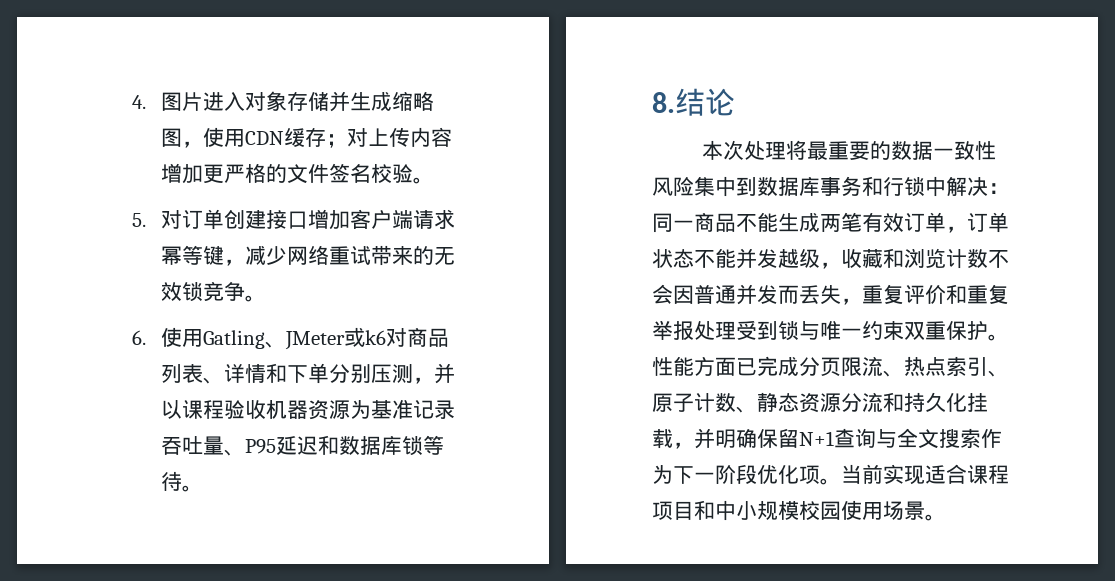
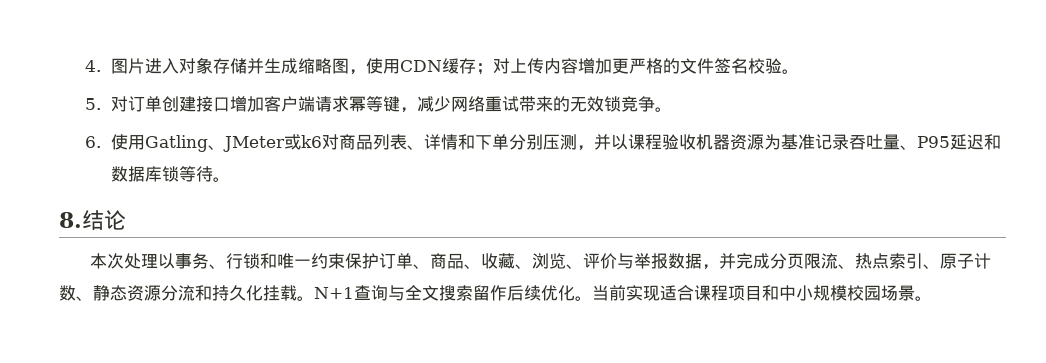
[786,140,997,160] [652,176,1009,197] [652,212,1009,233] [652,248,1009,269] [652,284,1009,305] [652,320,1009,341] [652,356,757,376] 将最重要的数据一致性风险集中到数据库事务和行锁中解决：同一商品不能生成两笔有效订单，订单状态不能并发越级，收藏和浏览计数不会因普通并发而丢失，重复评价和重复举报处理受到锁与唯一约束双重保护。性能方面已 -> [158,253,737,270] 以事务、行锁和唯一约束保护订单、商品、收藏、浏览、评价与举报数据，并
[673,428,799,449] ，并明确保留 -> [297,296,314,301] 。
[981,429,1002,448] [652,465,820,484] 作为下一阶段优化项 -> [473,285,575,301] 留作后续优化
[841,500,883,520] 使用 -> (881, 293) none

